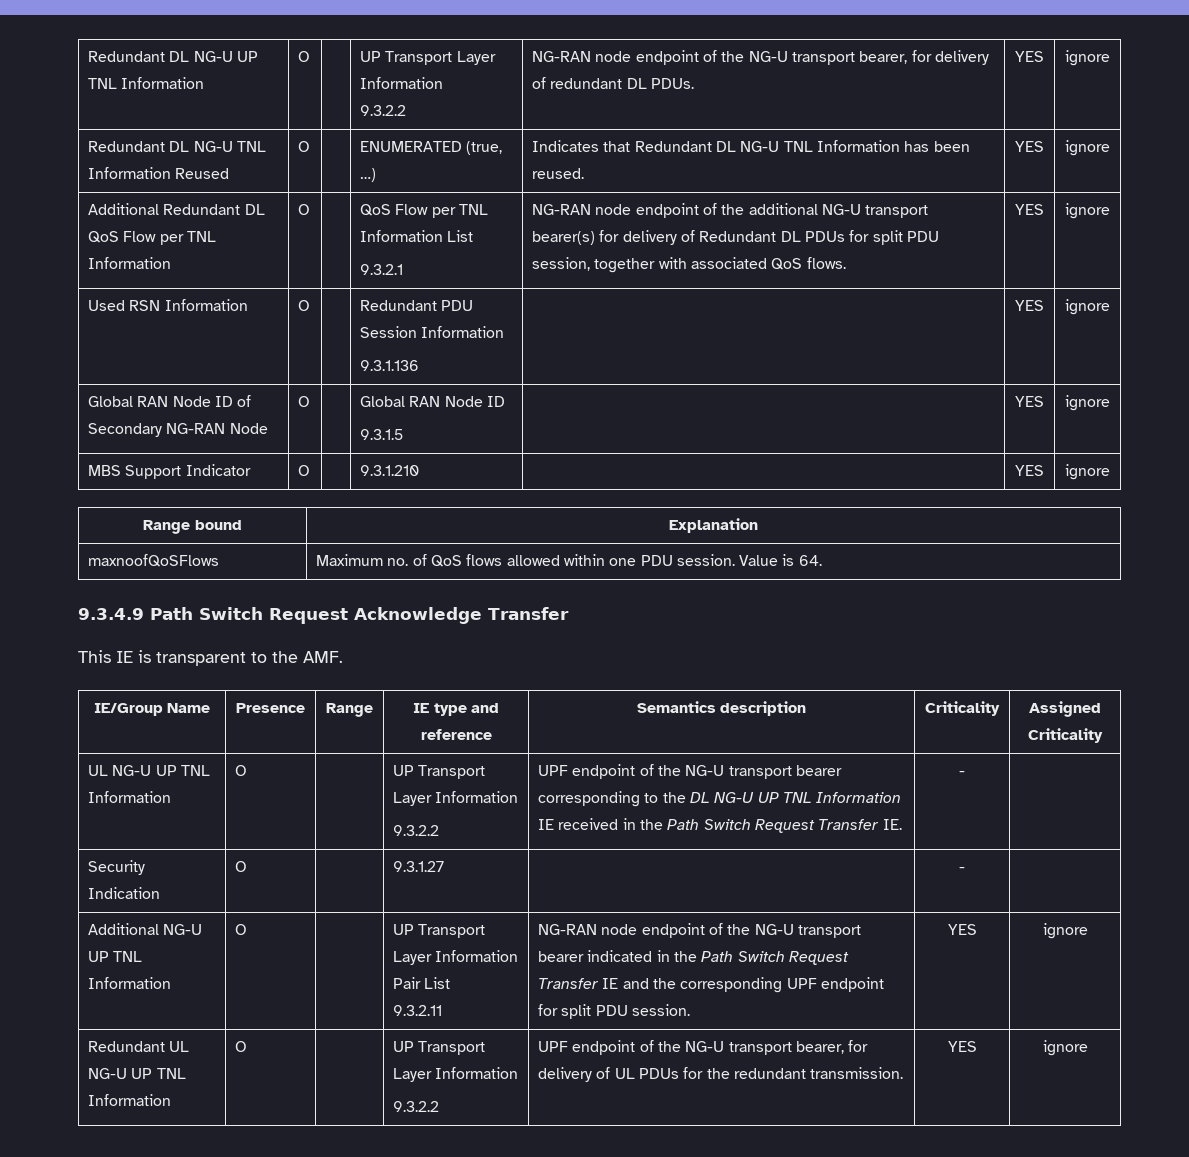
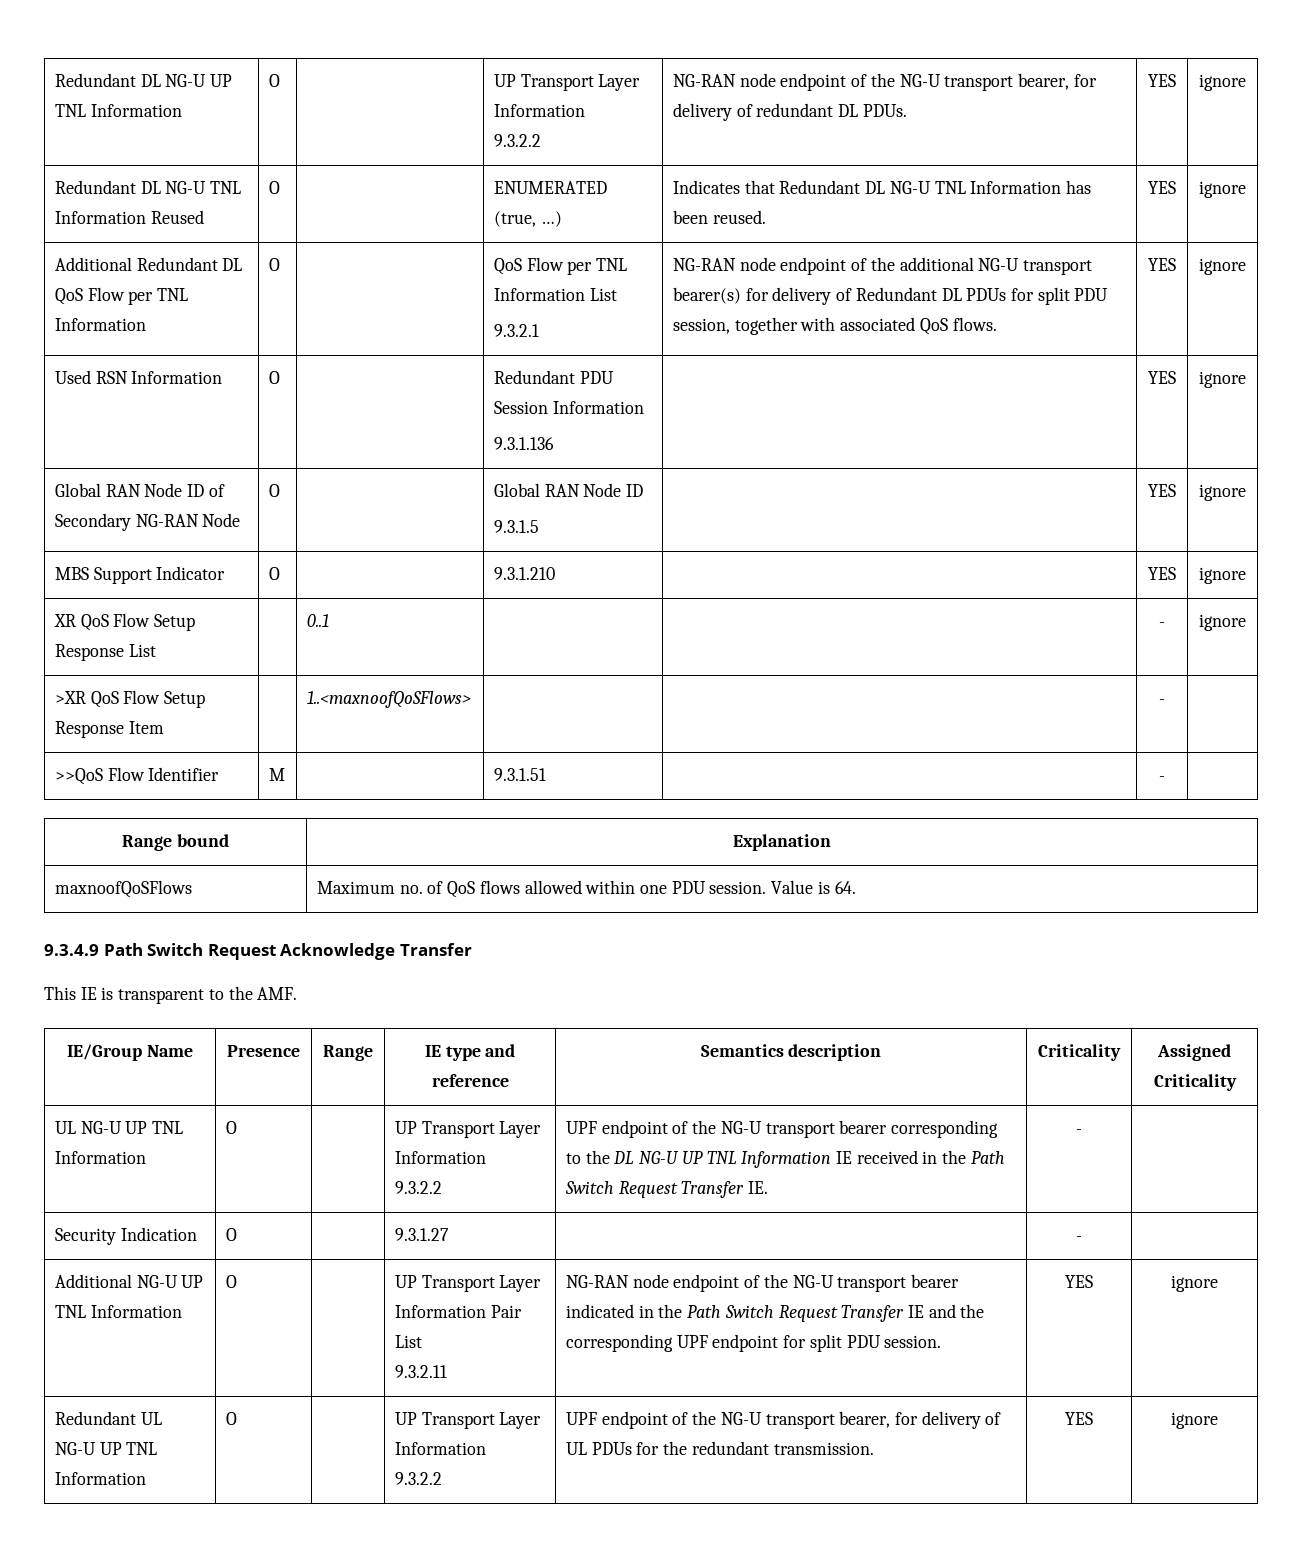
(1110, 472) none -> [53,613,196,631] [54,644,156,661] [306,614,329,627] [1159,622,1165,627] [1199,614,1246,631] [54,690,206,708] [54,721,164,738] [306,691,471,708] [1159,699,1165,704] [54,767,220,785] [268,768,285,781] [493,768,546,781] [1159,776,1165,781] // XR QoS Flow Setup Response List | | 0..1 | | | - | ignore // >XR QoS Flow Setup Response Item | | 1..<maxnoofQoSFlows> | | | - | // >>QoS Flow Identifier | M | | 9.3.1.51 | | - |

